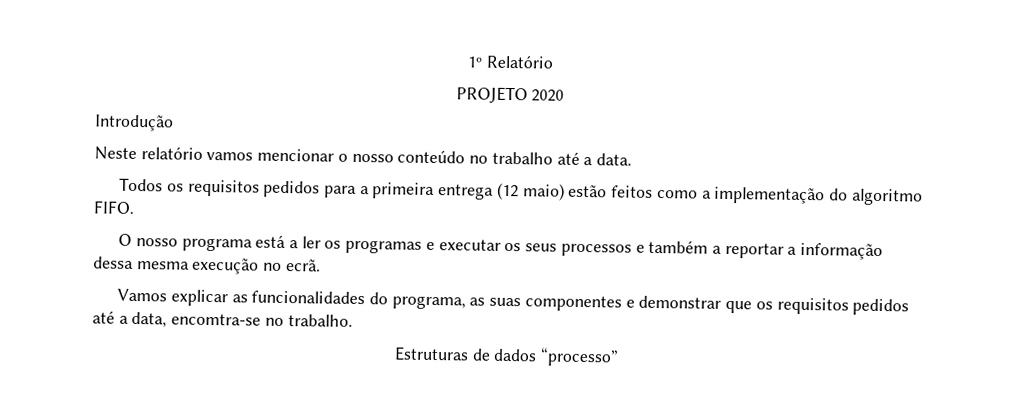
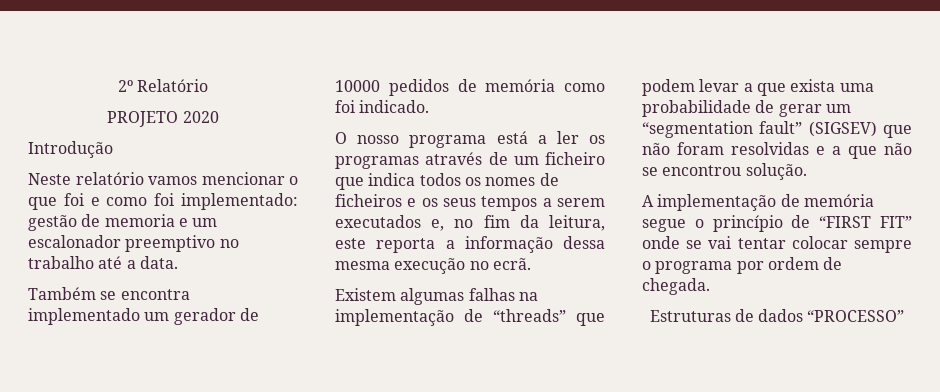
[467,56,483,68] 1º -> [117,80,133,92] 2º
[351,149,466,164] nosso conteúdo -> [28,193,298,210] [28,214,218,231] [28,235,216,252] que foi e como foi implementado: gestão de memoria e um escalonador preemptivo
[119,177,923,206] [93,200,135,214] Todos os requisitos pedidos para a primeira entrega (12 maio) estão feitos como a implementação do algoritmo FIFO. -> [28,287,190,300] [28,308,259,325] [335,79,605,96] [335,100,430,113] Também se encontra implementado um gerador de 10000 pedidos de memória como foi indicado.
[425,239,784,259] e executar os seus processos e também a reportar -> [425,152,605,165] [335,173,559,190] [335,194,605,211] [335,215,605,231] [335,238,436,253] através de um ficheiro que indica todos os nomes de ficheiros e os seus tempos a serem executados e, no fim da leitura, este reporta
[117,288,910,316] [92,310,353,328] Vamos explicar as funcionalidades do programa, as suas componentes e demonstrar que os requisitos pedidos até a data, encomtra-se no trabalho. -> [335,288,538,305] [335,309,605,326] [642,79,874,96] [642,100,851,117] [642,121,912,138] [642,142,912,159] [642,163,807,180] [642,194,874,211] [642,215,912,232] [642,236,912,253] [642,257,843,274] [642,278,710,295] Existem algumas falhas na implementação de “threads” que podem levar a que exista uma probabilidade de gerar um “segmentation fault” (SIGSEV) que não foram resolvidas e a que não se encontrou solução. // A implementação de memória segue o princípio de “FIRST FIT” onde se vai tentar colocar sempre o programa por ordem de chegada.
[540,347,620,367] “processo” -> [807,310,905,322] “PROCESSO”

